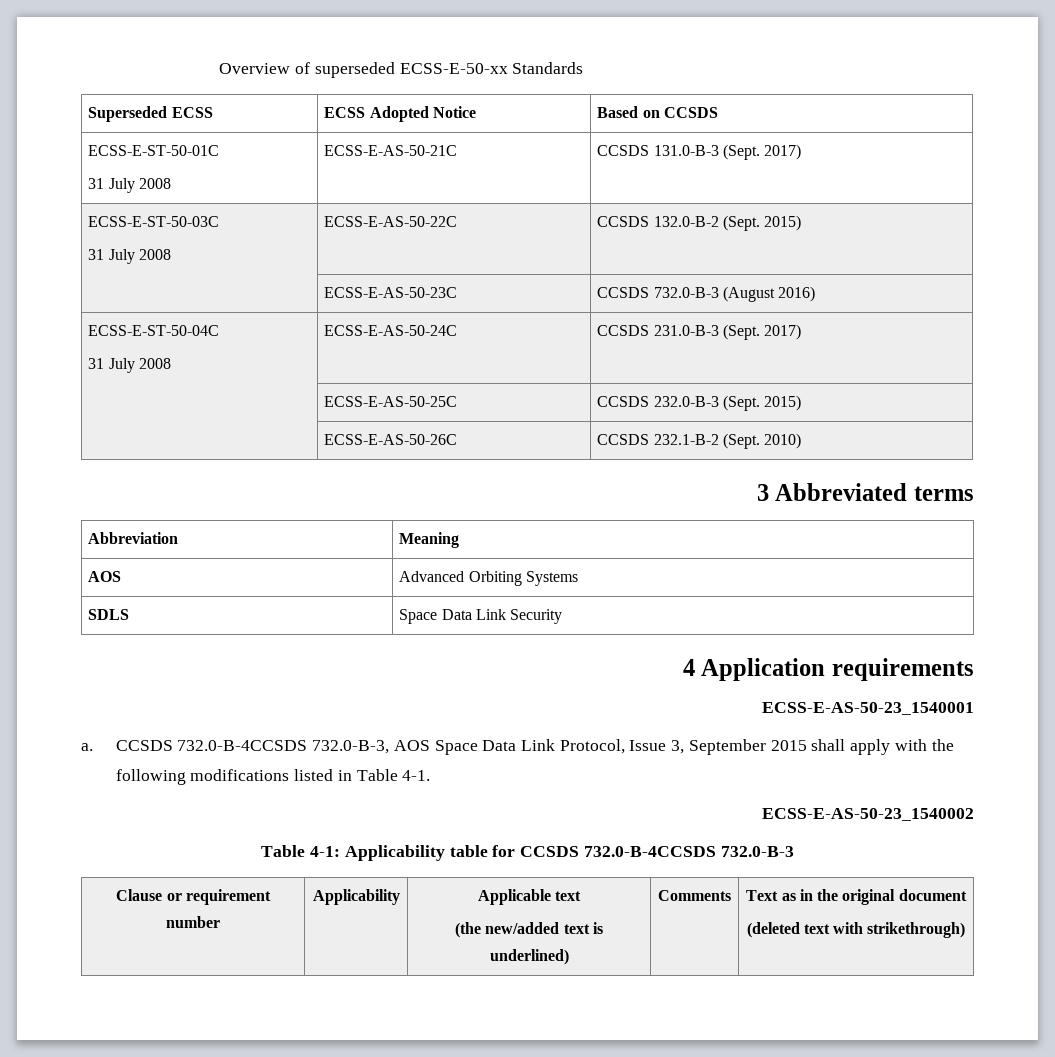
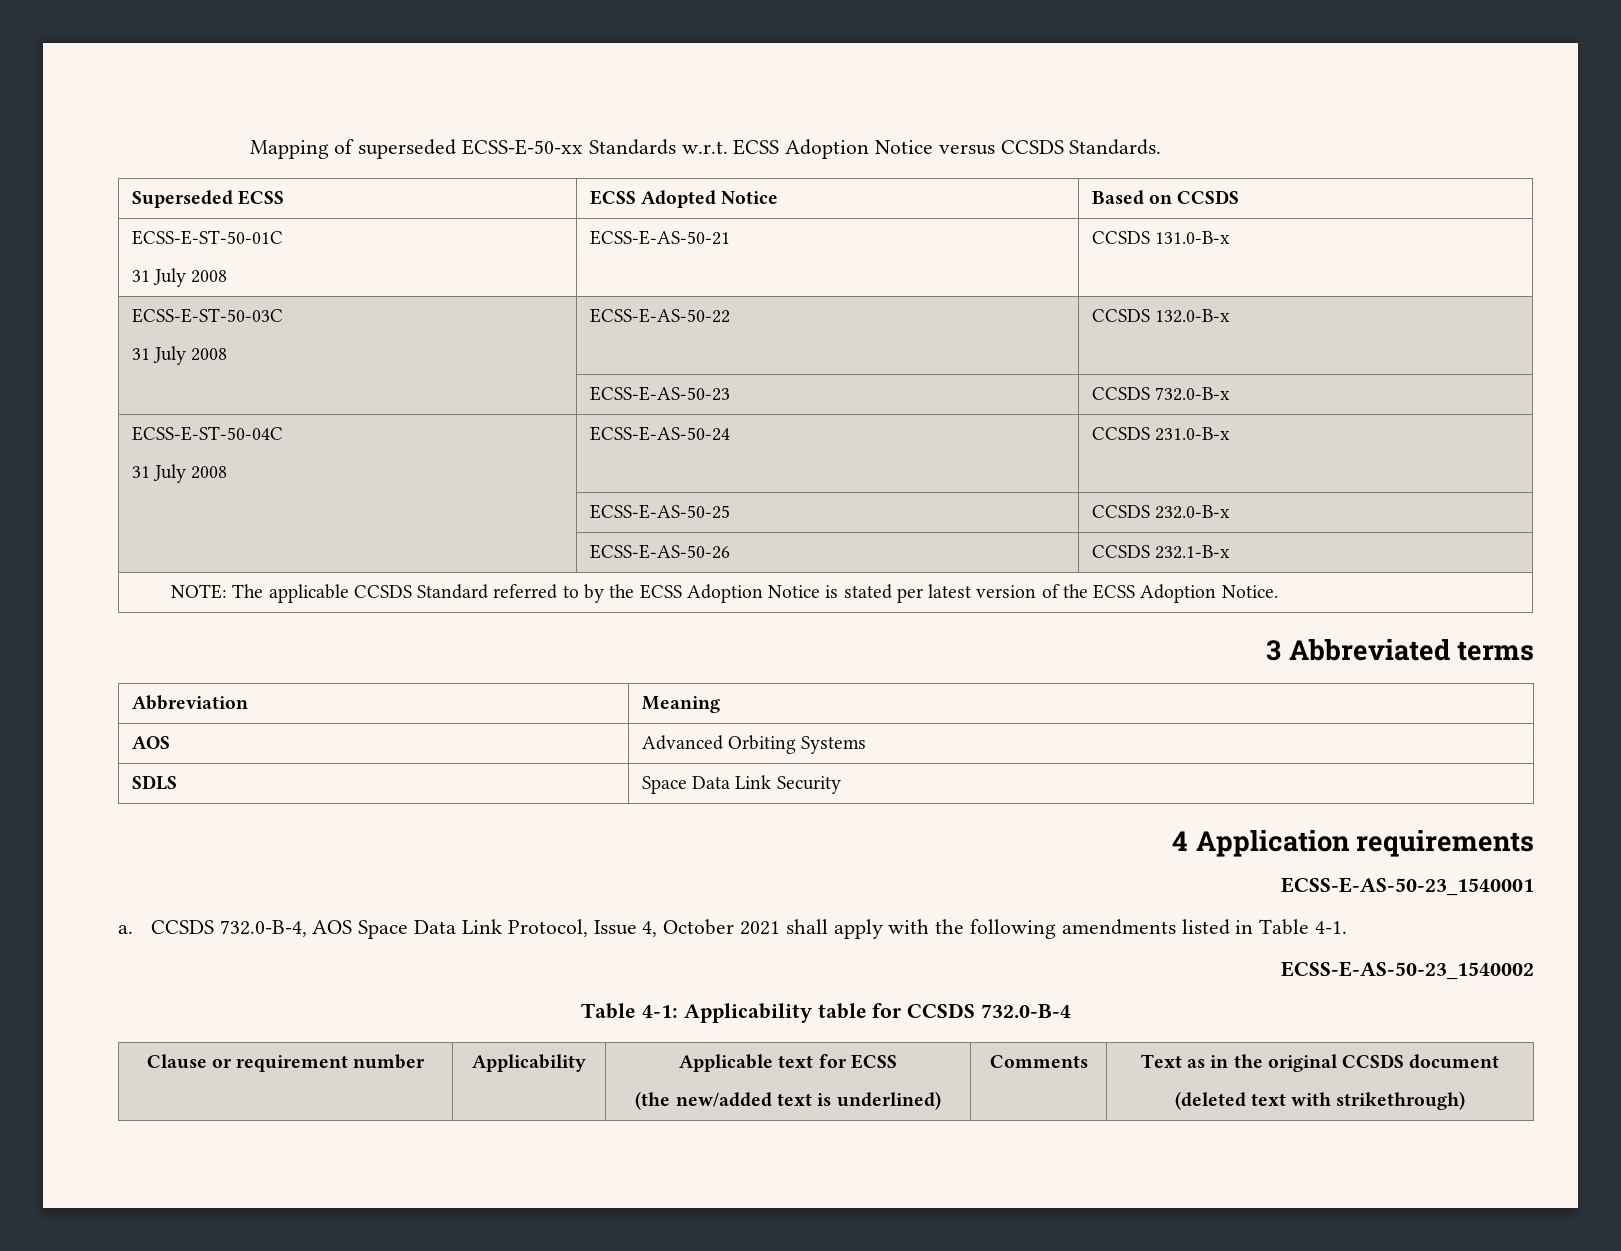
[219,63,291,74] Overview -> [249,140,329,159] Mapping
(584, 68) none -> [681,139,1162,159] w.r.t. ECSS Adoption Notice versus CCSDS Standards.
[324,145,458,156] [597,144,802,160] ECSS-E-AS-50-21C | CCSDS 131.0-B-3 (Sept. 2017) -> [589,230,730,245] [1091,231,1230,244] ECSS-E-AS-50-21 | CCSDS 131.0-B-x
[324,216,458,227] [597,215,802,231] [324,287,458,298] [597,286,816,302] ECSS-E-AS-50-22C | CCSDS 132.0-B-2 (Sept. 2015) // | ECSS-E-AS-50-23C | CCSDS 732.0-B-3 (August 2016) -> [589,308,730,323] [1091,309,1230,323] [589,386,730,401] [1091,387,1230,401] ECSS-E-AS-50-22 | CCSDS 132.0-B-x // | ECSS-E-AS-50-23 | CCSDS 732.0-B-x
[324,325,458,336] [597,324,802,340] [324,396,458,407] [597,395,802,411] [324,434,458,445] [597,433,802,449] ECSS-E-AS-50-24C | CCSDS 231.0-B-3 (Sept. 2017) // | ECSS-E-AS-50-25C | CCSDS 232.0-B-3 (Sept. 2015) // | ECSS-E-AS-50-26C | CCSDS 232.1-B-2 (Sept. 2010) -> [589,426,730,441] [1091,427,1230,441] [589,504,730,519] [1091,505,1230,519] [589,544,730,559] [1091,545,1230,559] [171,584,1278,603] ECSS-E-AS-50-24 | CCSDS 231.0-B-x // | ECSS-E-AS-50-25 | CCSDS 232.0-B-x // | ECSS-E-AS-50-26 | CCSDS 232.1-B-x // NOTE: The applicable CCSDS Standard referred to by the ECSS Adoption Notice is stated per latest version of the ECSS Adoption Notice.
[177,740,390,754] 732.0-B-4CCSDS 732.0-B-3, -> [219,920,307,937] 732.0-B-4,
[671,739,807,755] 3, September 2015 -> [642,919,780,937] 4, October 2021
[190,769,290,781] modifications -> [1061,919,1176,935] amendments
[583,846,794,857] 732.0-B-4CCSDS 732.0-B-3 -> [980,1004,1071,1018] 732.0-B-4
(582, 896) none -> [818,1054,897,1069] for ECSS
(896, 897) none -> [1342,1054,1405,1068] CCSDS

